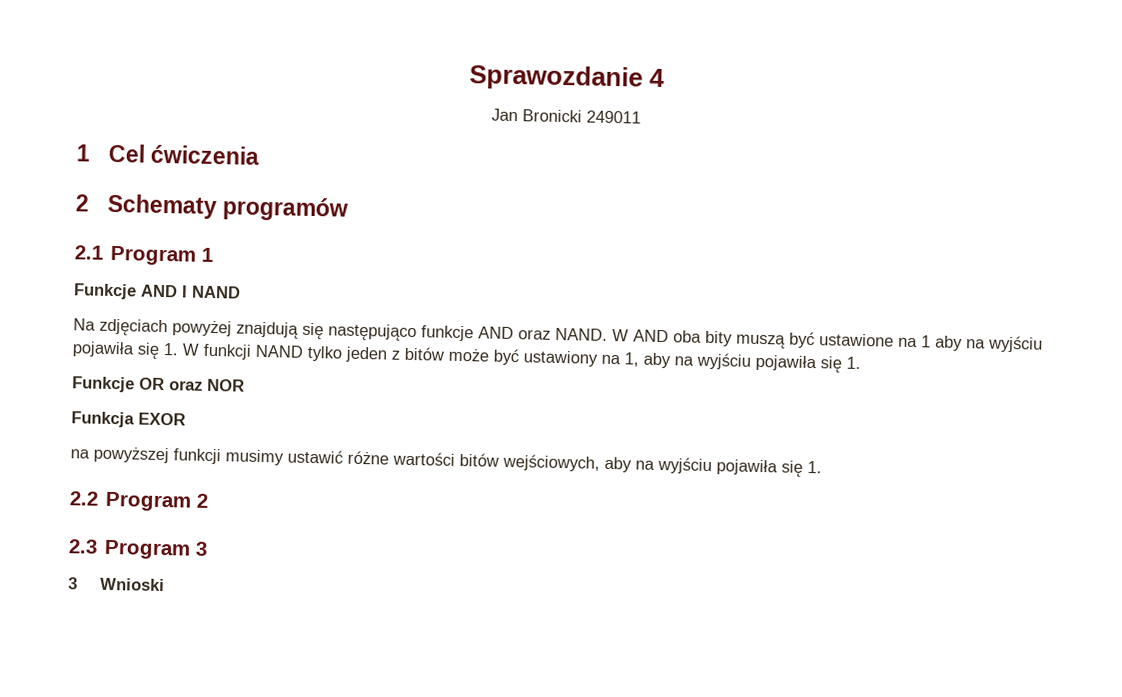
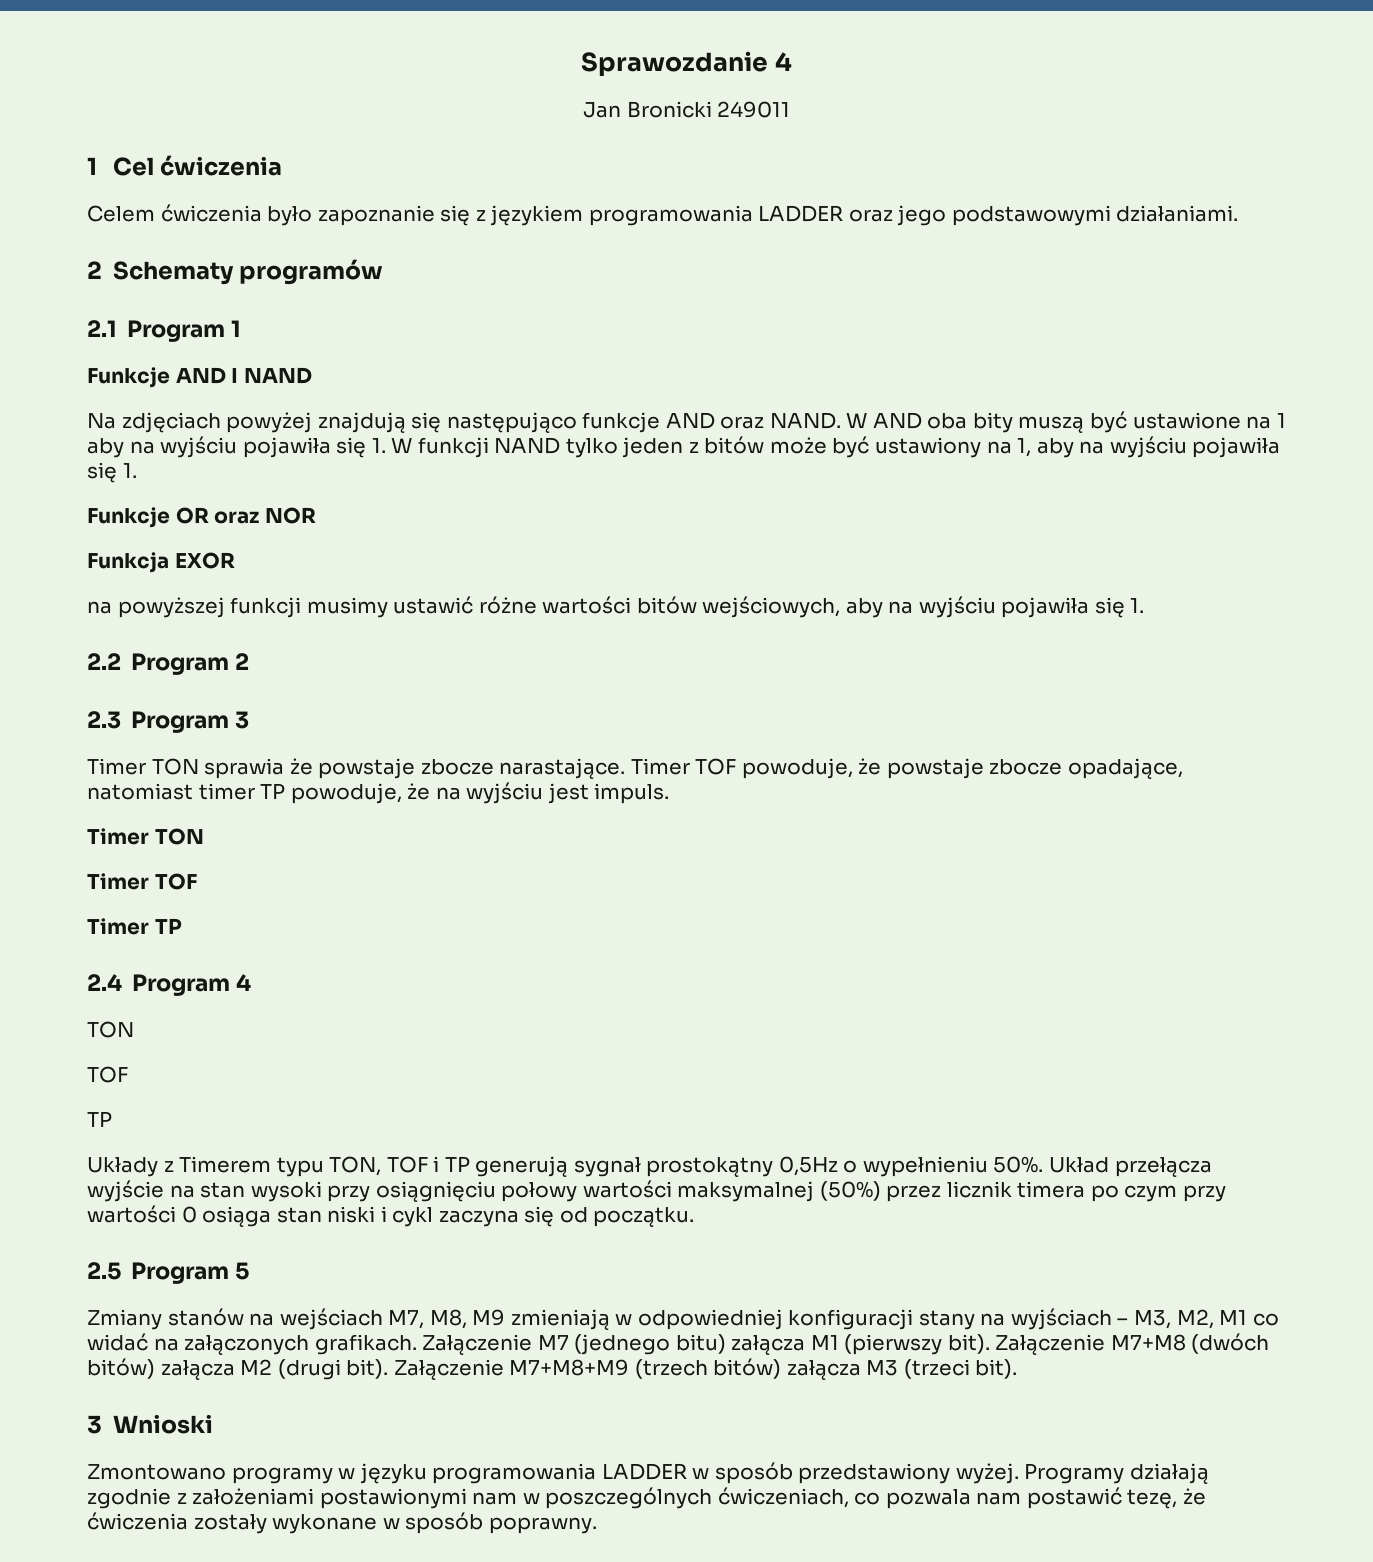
(260, 154) none -> [87,204,1239,226] // Celem ćwiczenia było zapoznanie się z językiem programowania LADDER oraz jego podstawowymi działaniami.
[68,577,165,592] 3 Wnioski -> [87,758,1183,779] [87,782,670,804] [87,828,204,845] [87,873,197,890] [87,918,182,935] [87,974,252,996] [87,1021,134,1038] [87,1066,128,1083] [87,1111,112,1127] [87,1156,1212,1177] [87,1180,1227,1202] [87,1205,695,1227] [87,1262,250,1284] [87,1308,1279,1330] [87,1333,1270,1355] [87,1358,1018,1380] [87,1414,213,1434] [87,1462,1209,1484] [87,1487,1206,1509] [87,1512,597,1534] Timer TON sprawia że powstaje zbocze narastające. Timer TOF powoduje, że powstaje zbocze opadające, natomiast timer TP powoduje, że na wyjściu jest impuls. // Timer TON // Timer TOF // Timer TP // 2.4 Program 4 // TON // TOF // TP // Układy z Timerem typu TON, TOF i TP generują sygnał prostokątny 0,5Hz o wypełnieniu 50%. Układ przełącza wyjście na stan wysoki przy osiągnięciu połowy wartości maksymalnej (50%) przez licznik timera po czym przy wartości 0 osiąga stan niski i cykl zaczyna się od początku. // 2.5 Program 5 // Zmiany stanów na wejściach M7, M8, M9 zmieniają w odpowiedniej konfiguracji stany na wyjściach – M3, M2, M1 co widać na załączonych grafikach. Załączenie M7 (jednego bitu) załącza M1 (pierwszy bit). Załączenie M7+M8 (dwóch bitów) załącza M2 (drugi bit). Załączenie M7+M8+M9 (trzech bitów) załącza M3 (trzeci bit). // 3 Wnioski // Zmontowano programy w języku programowania LADDER w sposób przedstawiony wyżej. Programy działają zgodnie z założeniami postawionymi nam w poszczególnych ćwiczeniach, co pozwala nam postawić tezę, że ćwiczenia zostały wykonane w sposób poprawny.

